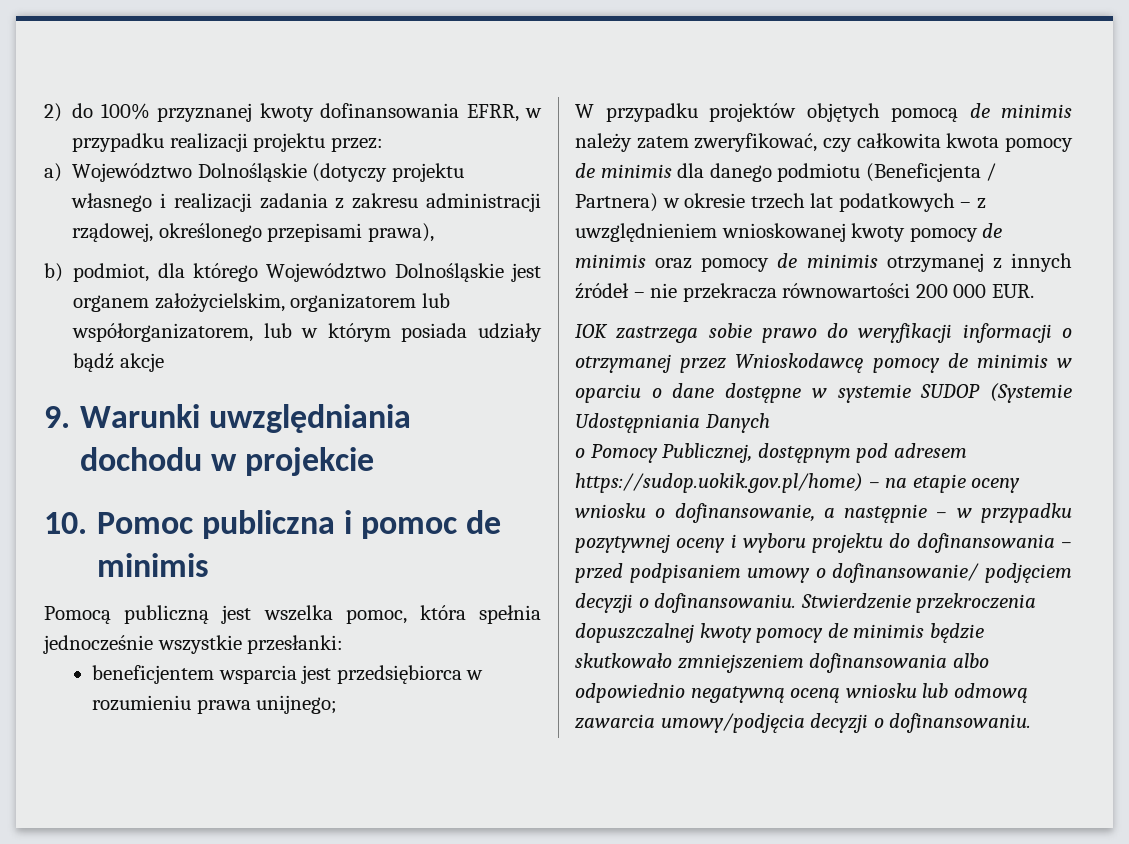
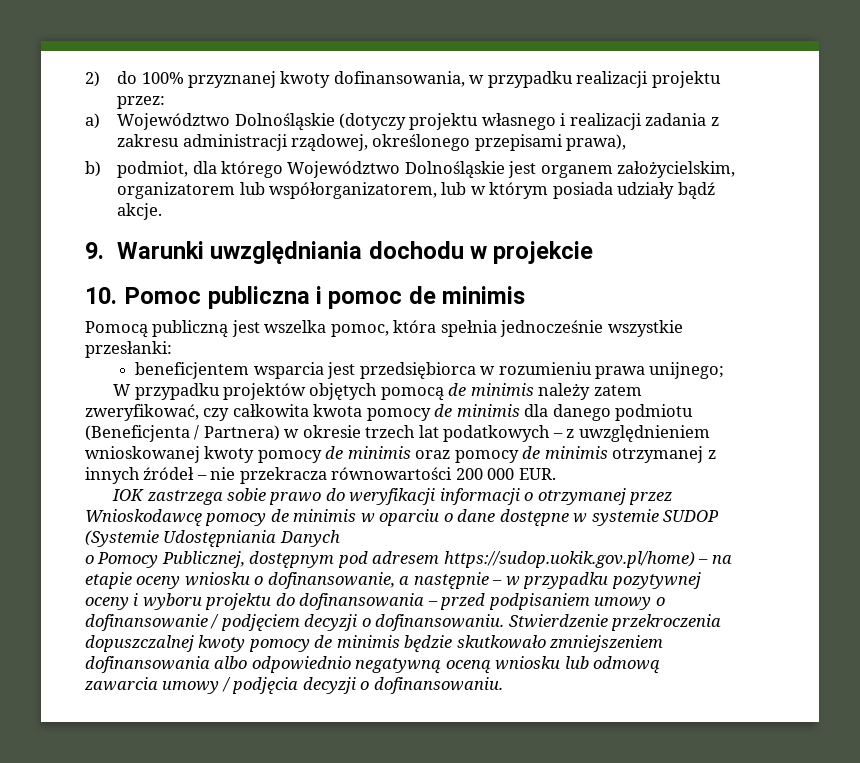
[320,103,519,122] dofinansowania EFRR, -> [333,71,465,87] dofinansowania,
[119,353,164,372] akcje -> [117,203,163,220] akcje.
[832,563,980,583] dofinansowanie/ -> [85,614,220,631] dofinansowanie /
[660,713,805,733] umowy/podjęcia -> [162,677,299,695] umowy / podjęcia

